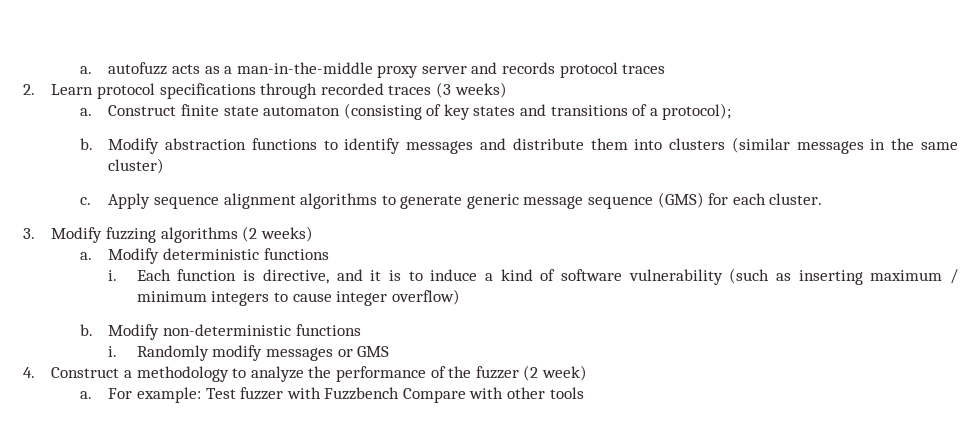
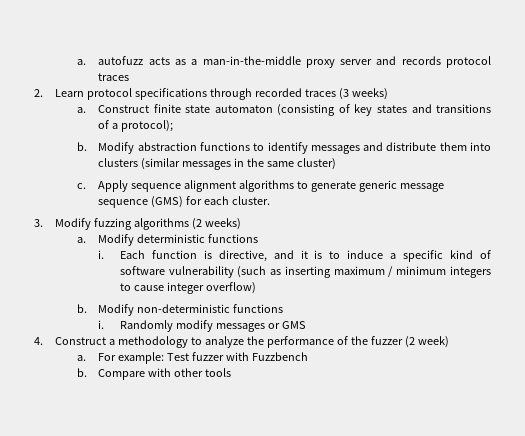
(493, 277) none -> [403,250,444,262] specific
(400, 393) none -> [76,368,87,377] // b.

